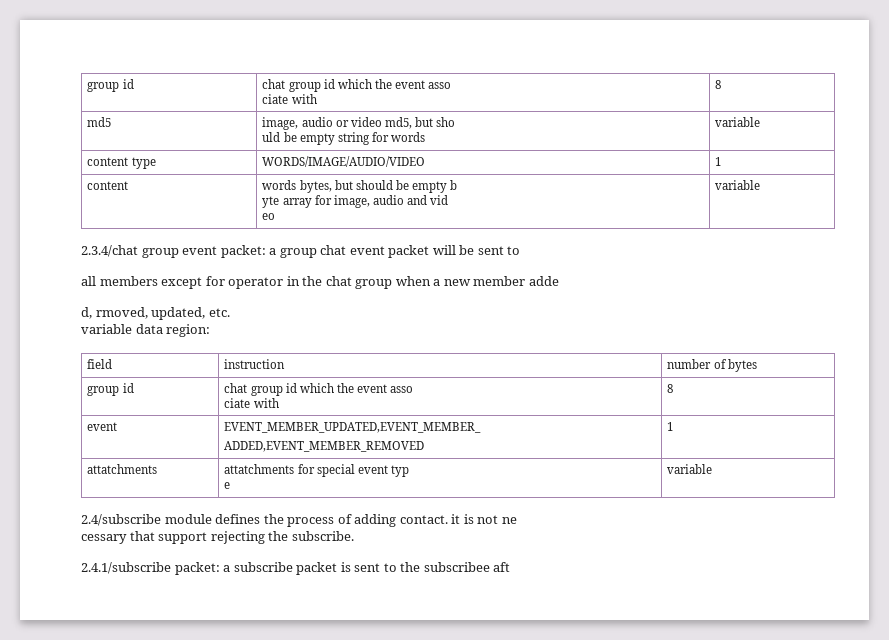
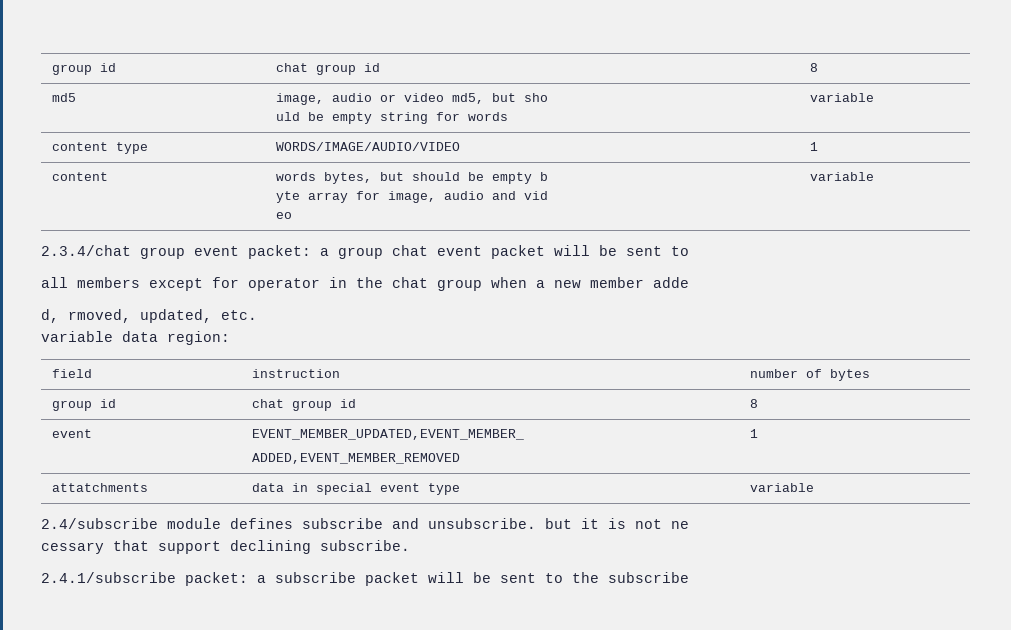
[87,79,134,92] [262,79,452,92] [262,94,317,104] group id | chat group id which the event asso // ciate with -> [51,63,116,75] [275,63,380,75] group id | chat group id
[299,383,414,393] [224,398,279,408] which the event asso // ciate with -> (356, 403) none
[224,464,409,477] [224,482,231,489] attatchments for special event typ // e -> [251,483,460,495] data in special event type
[263,514,448,527] the process of adding contact. -> [302,518,572,529] subscribe and unsubscribe. but
[210,531,289,544] rejecting the -> [230,540,311,554] declining
[340,562,351,572] is -> [428,572,491,583] will be
[423,562,511,572] subscribee aft -> [608,572,689,583] subscribe

